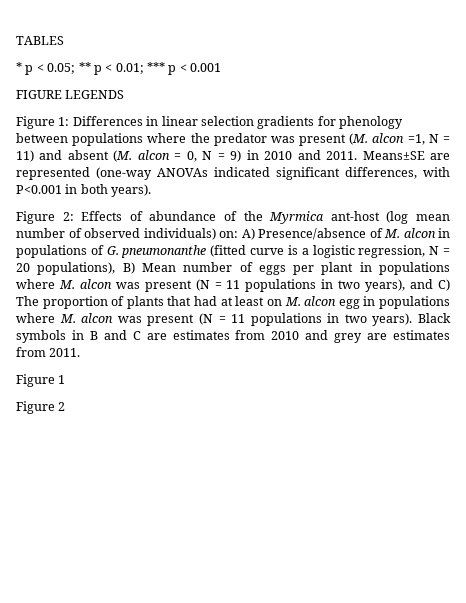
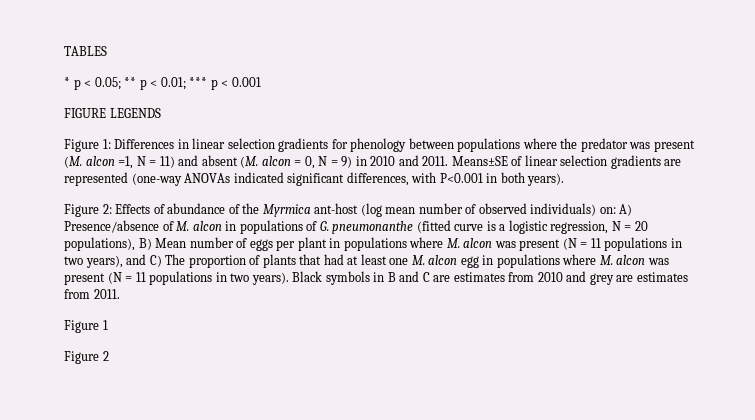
(425, 155) none -> [511,155,661,169] of linear selection gradients
[266,299,282,306] on -> [389,258,409,265] one

